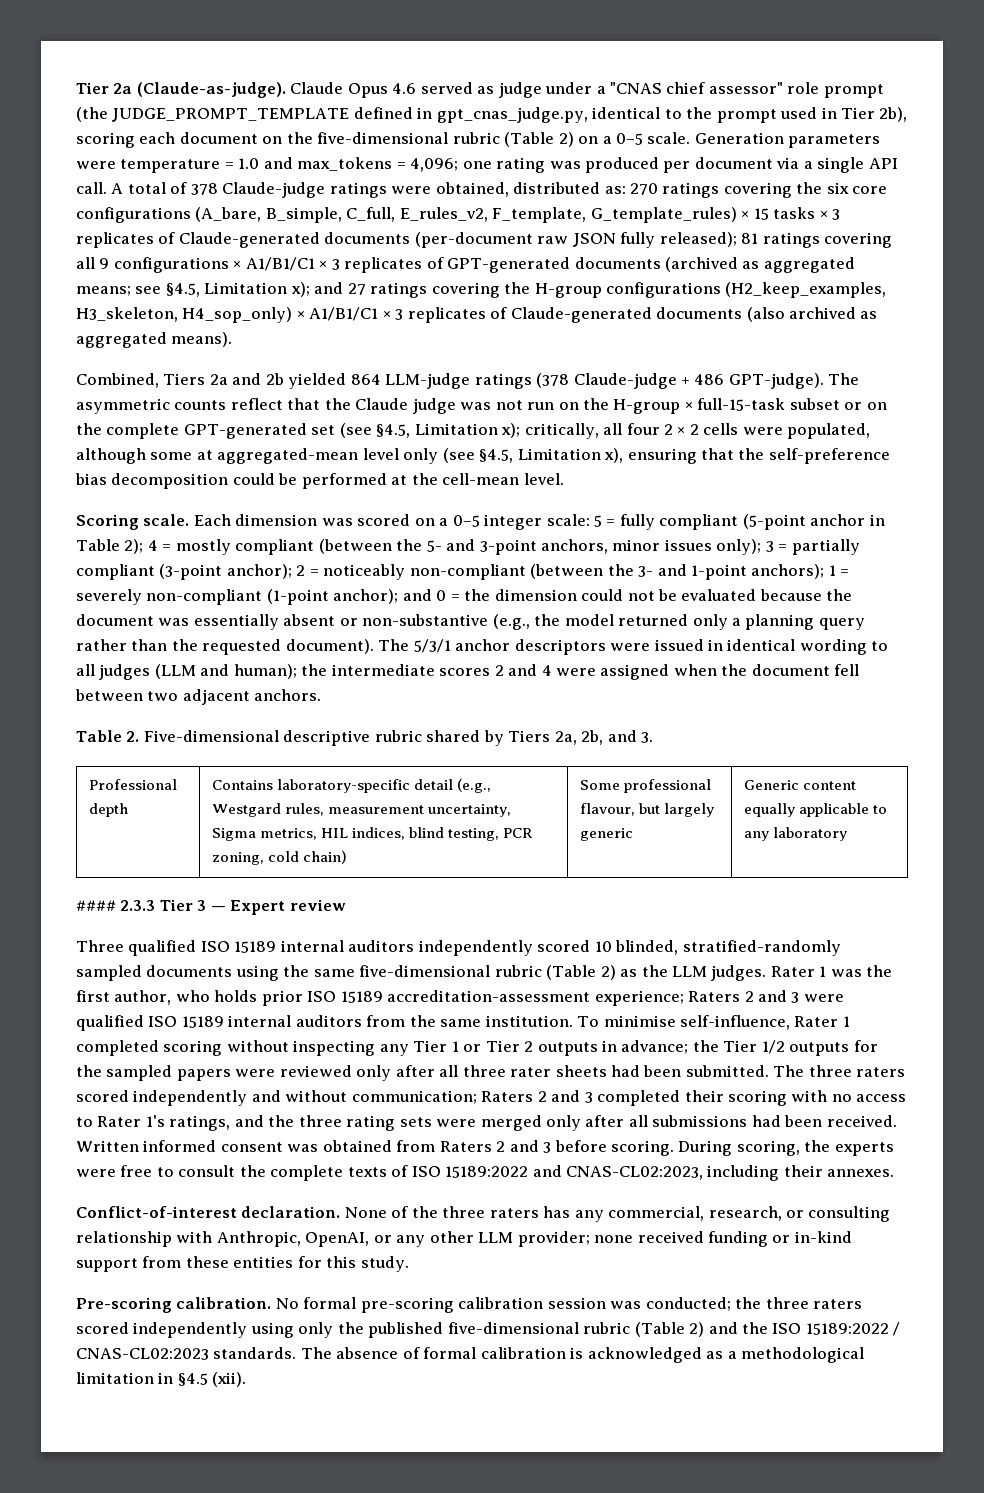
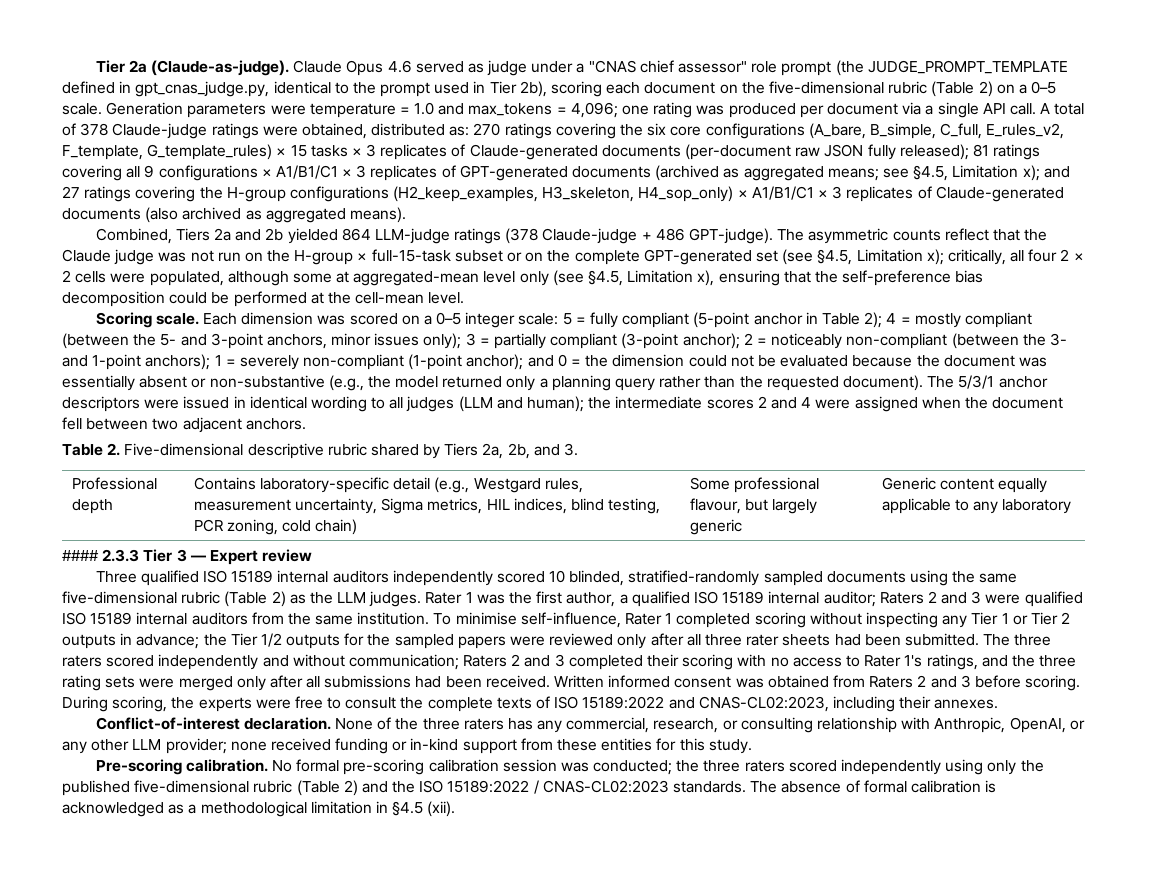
[175,990,684,1006] who holds prior ISO 15189 accreditation-assessment experience; -> [619,591,876,607] a qualified ISO 15189 internal auditor;

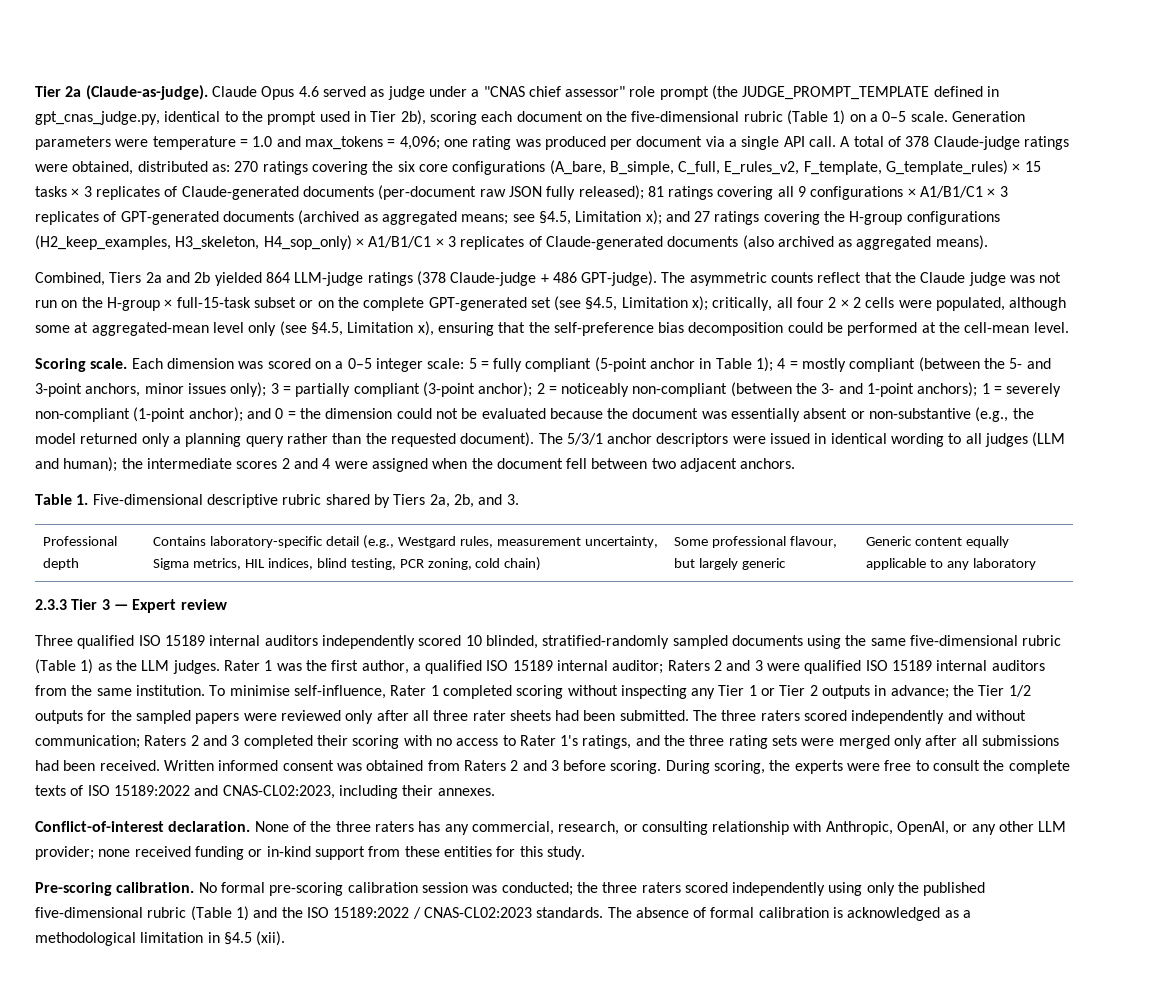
[978,81,993,97] 2) -> [832,110,846,125] 1)
[864,312,883,328] 2); -> [756,357,774,372] 1);
[107,443,121,456] 2. -> [76,494,89,505] 1.
[62,550,99,561] #### -> (1036, 564) none
[271,591,286,607] 2) -> [80,659,94,674] 1)
[343,780,358,796] 2) -> [235,906,249,921] 1)

